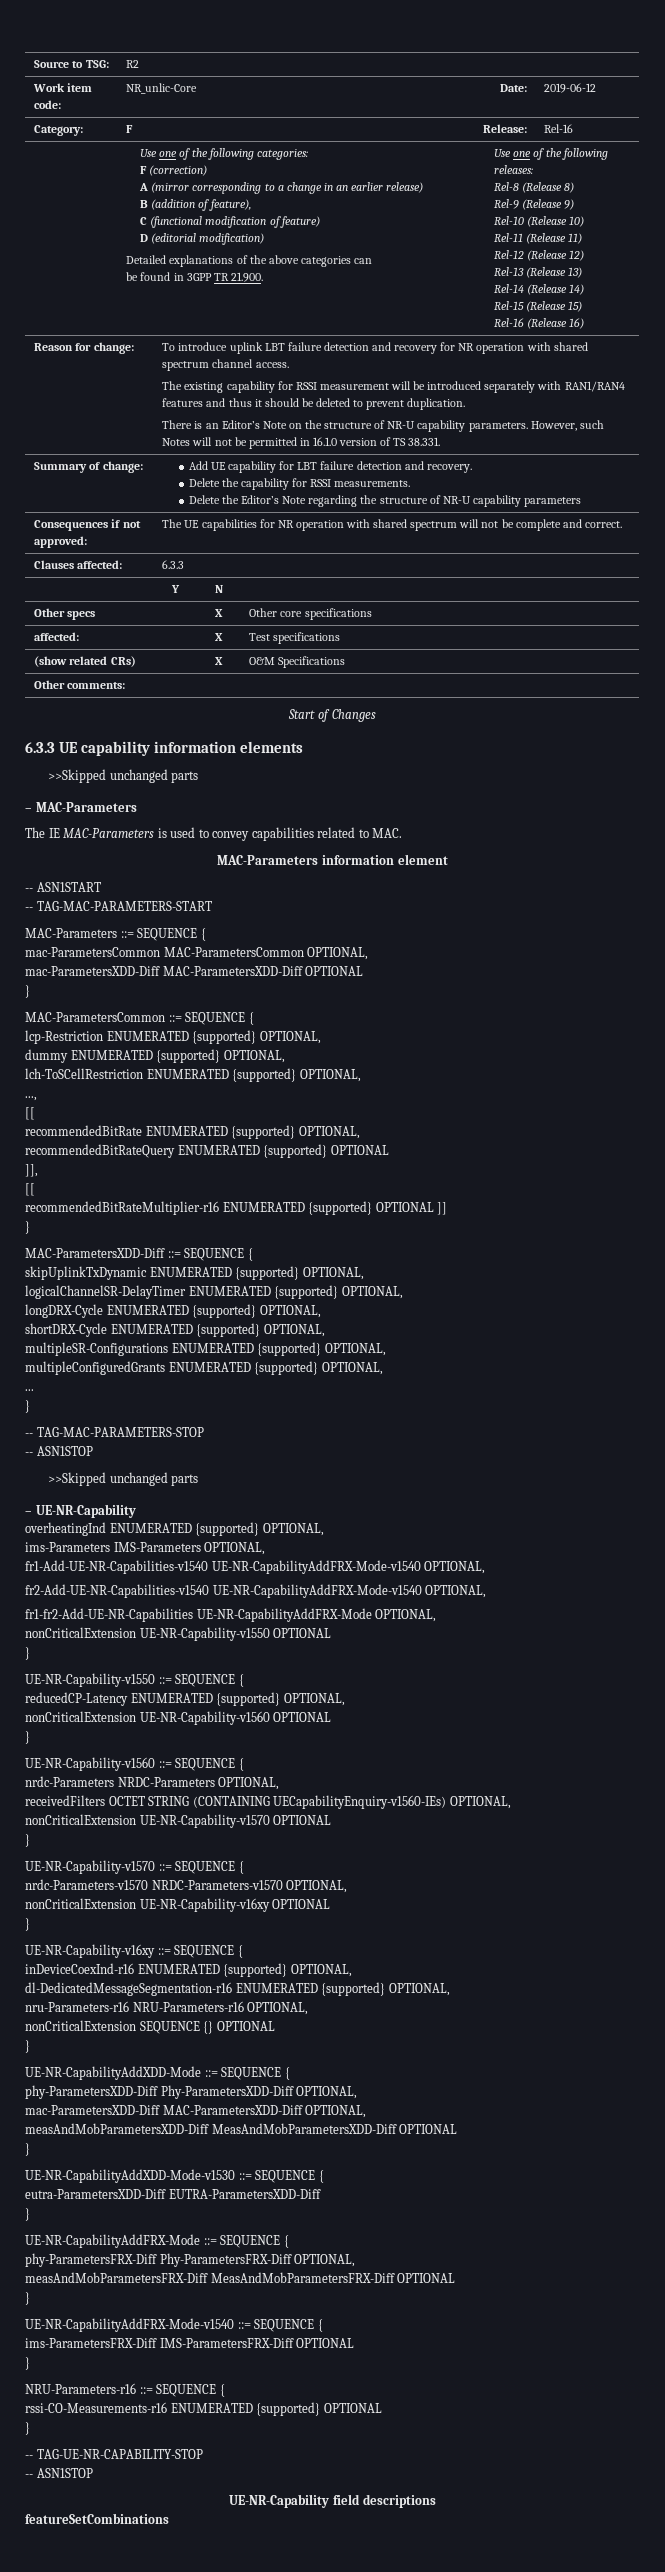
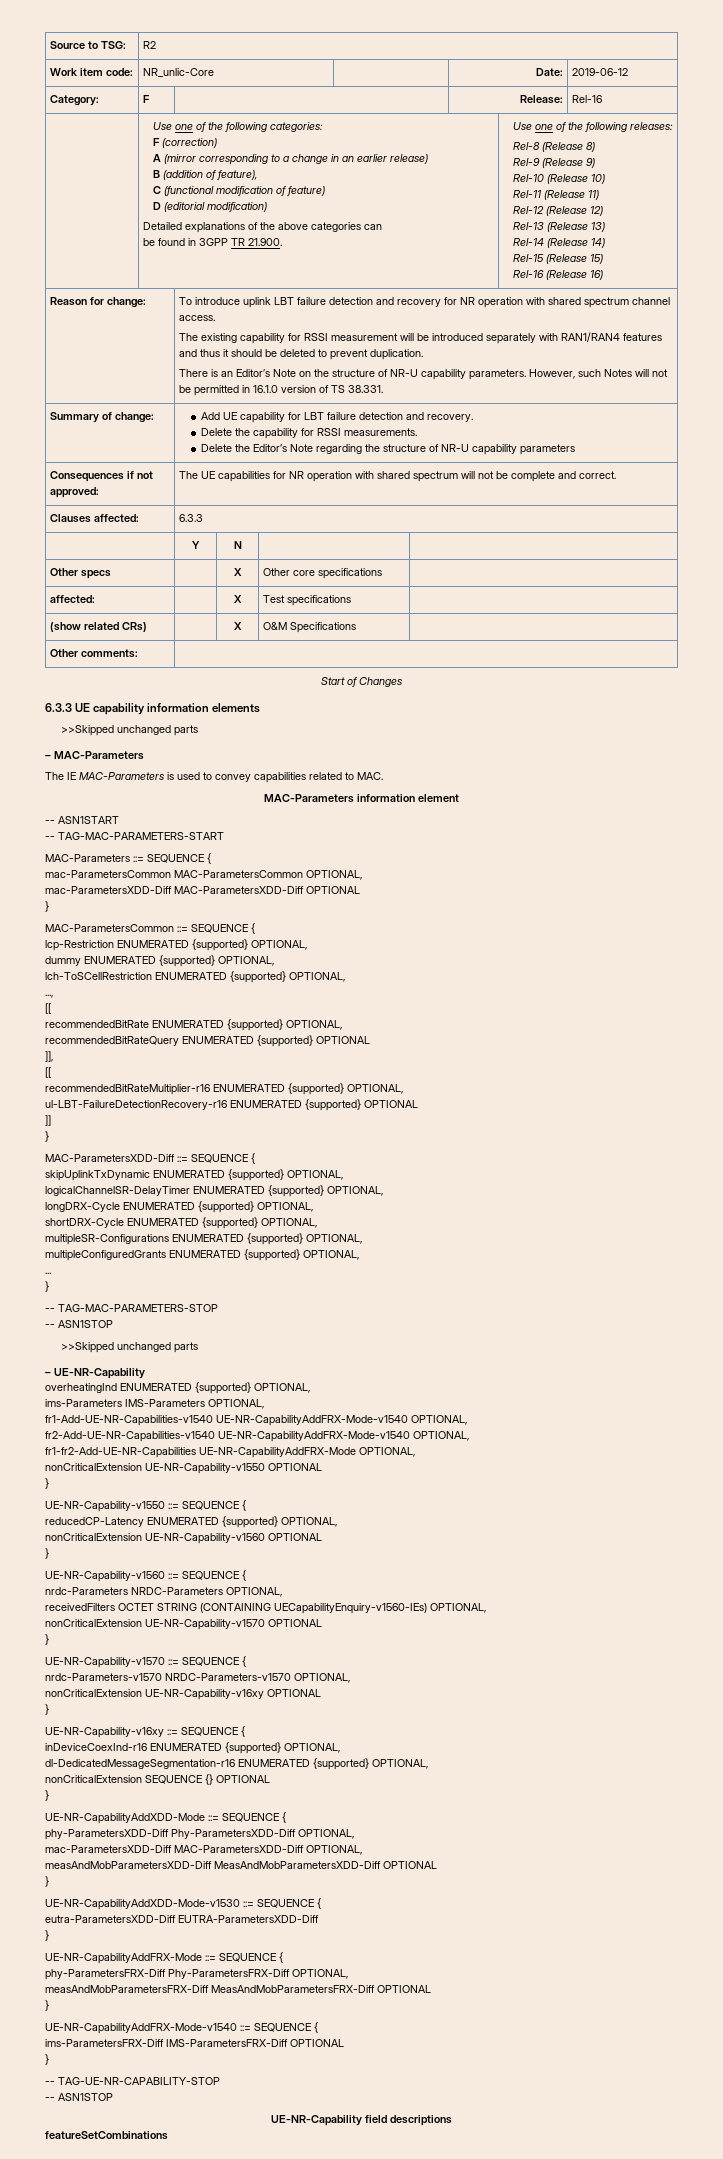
[375,1202,434,1212] OPTIONAL -> [347,1084,403,1094] [45,1099,418,1111] OPTIONAL, // ul-LBT-FailureDetectionRecovery-r16 ENUMERATED {supported} OPTIONAL //
[25,2001,309,2015] // nru-Parameters-r16 NRU-Parameters-r16 OPTIONAL, -> (428, 1764) none
[25,2383,225,2397] [25,2402,382,2416] [25,2422,30,2435] // NRU-Parameters-r16 ::= SEQUENCE { // rssi-CO-Measurements-r16 ENUMERATED {supported} OPTIONAL // } -> (49, 2059) none

